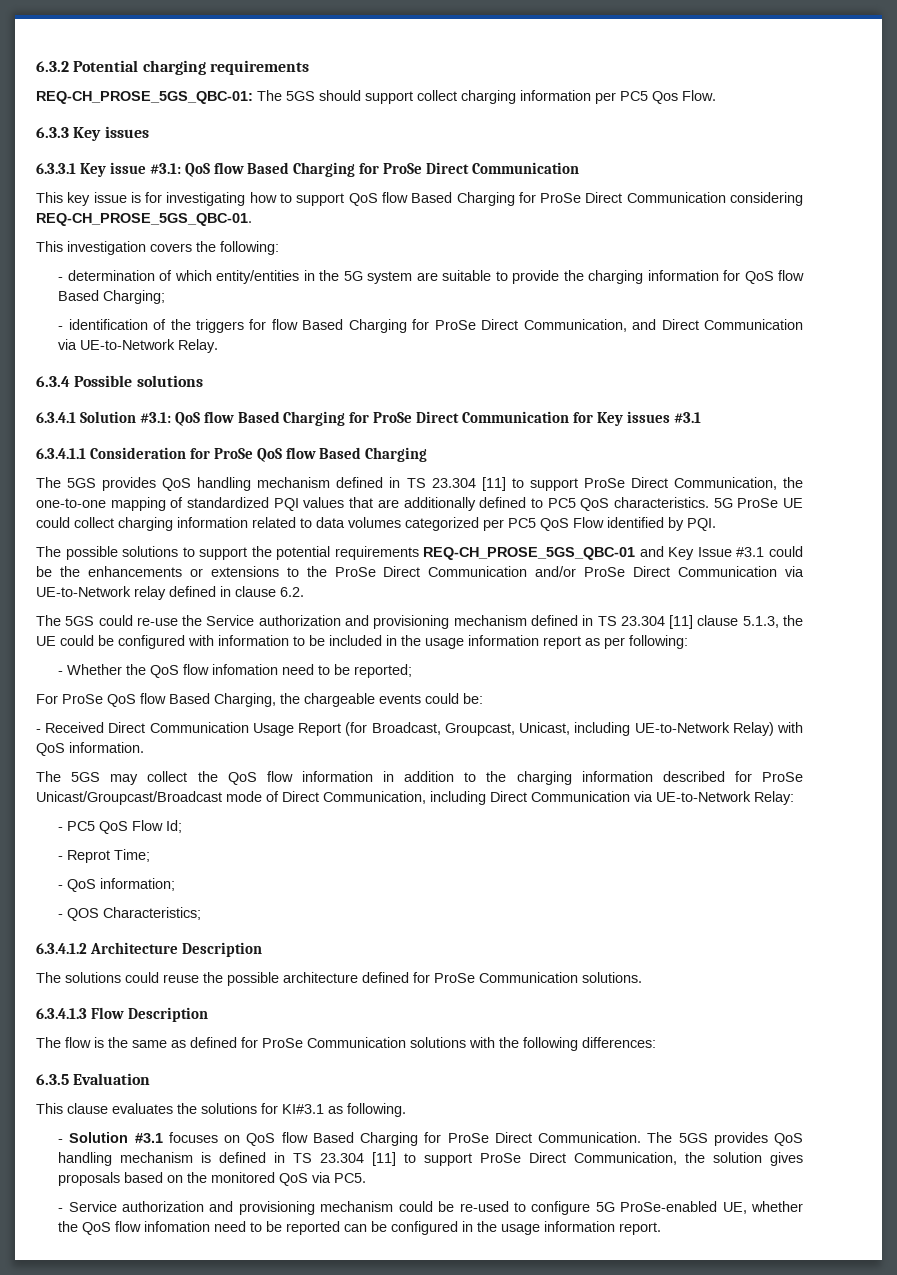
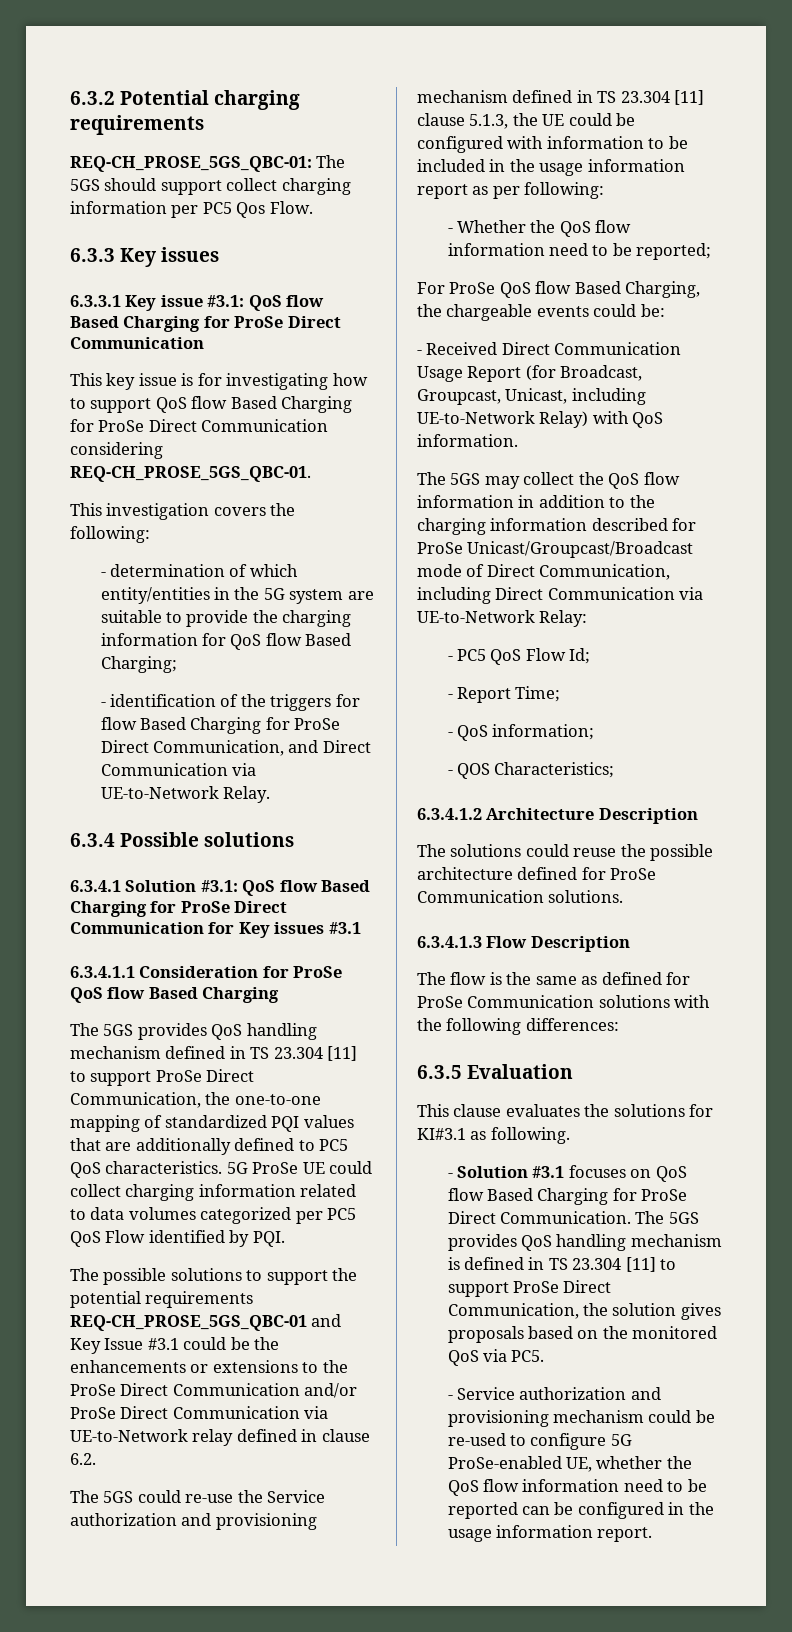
[212,664,279,675] infomation -> [447,243,545,256] information
[67,850,111,863] Reprot -> [456,687,511,703] Report
[144,1221,211,1232] infomation -> [522,1479,620,1492] information

